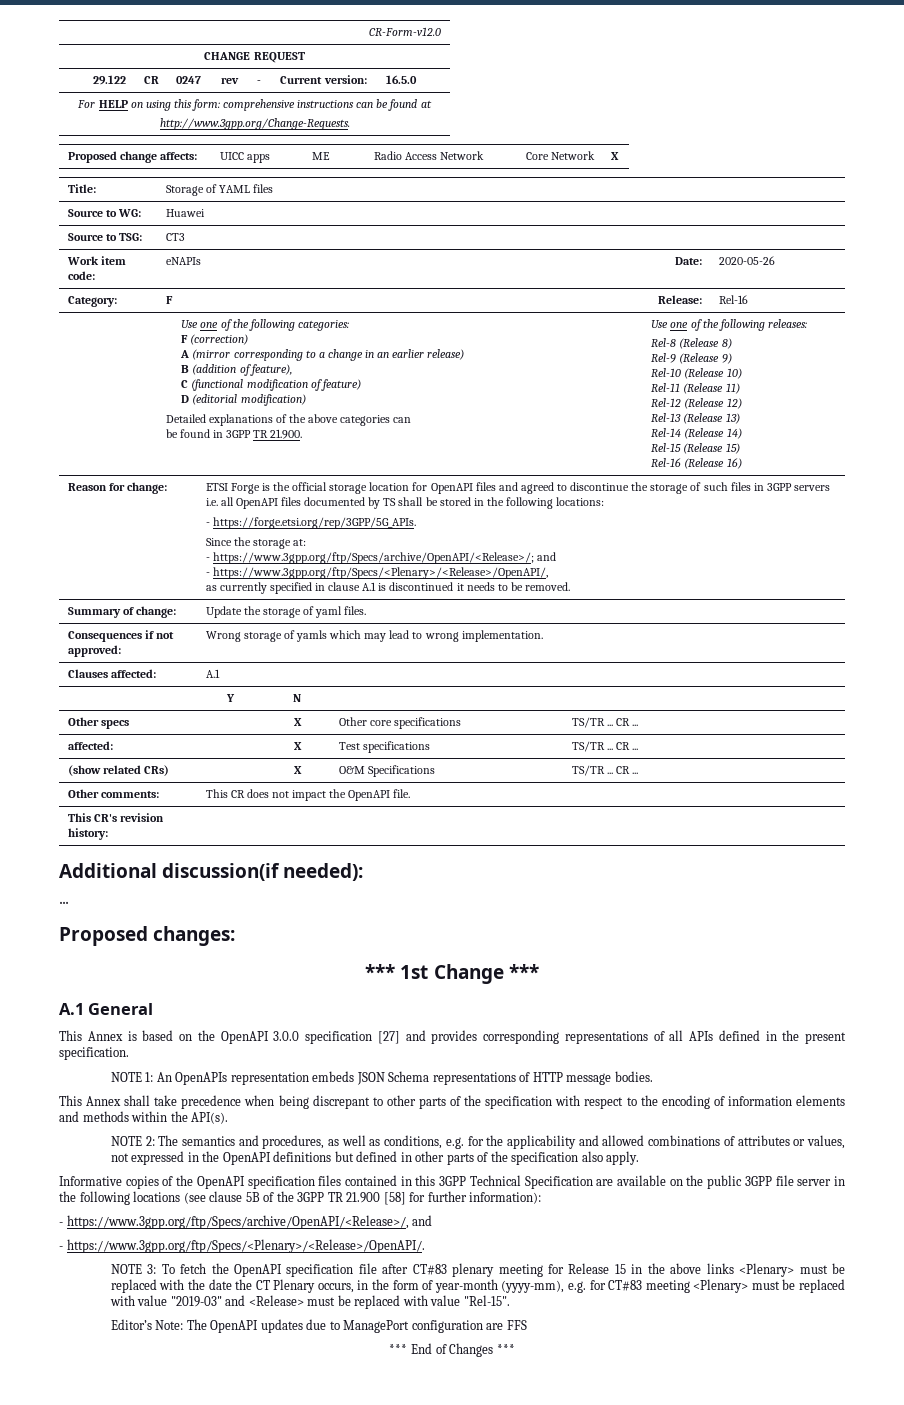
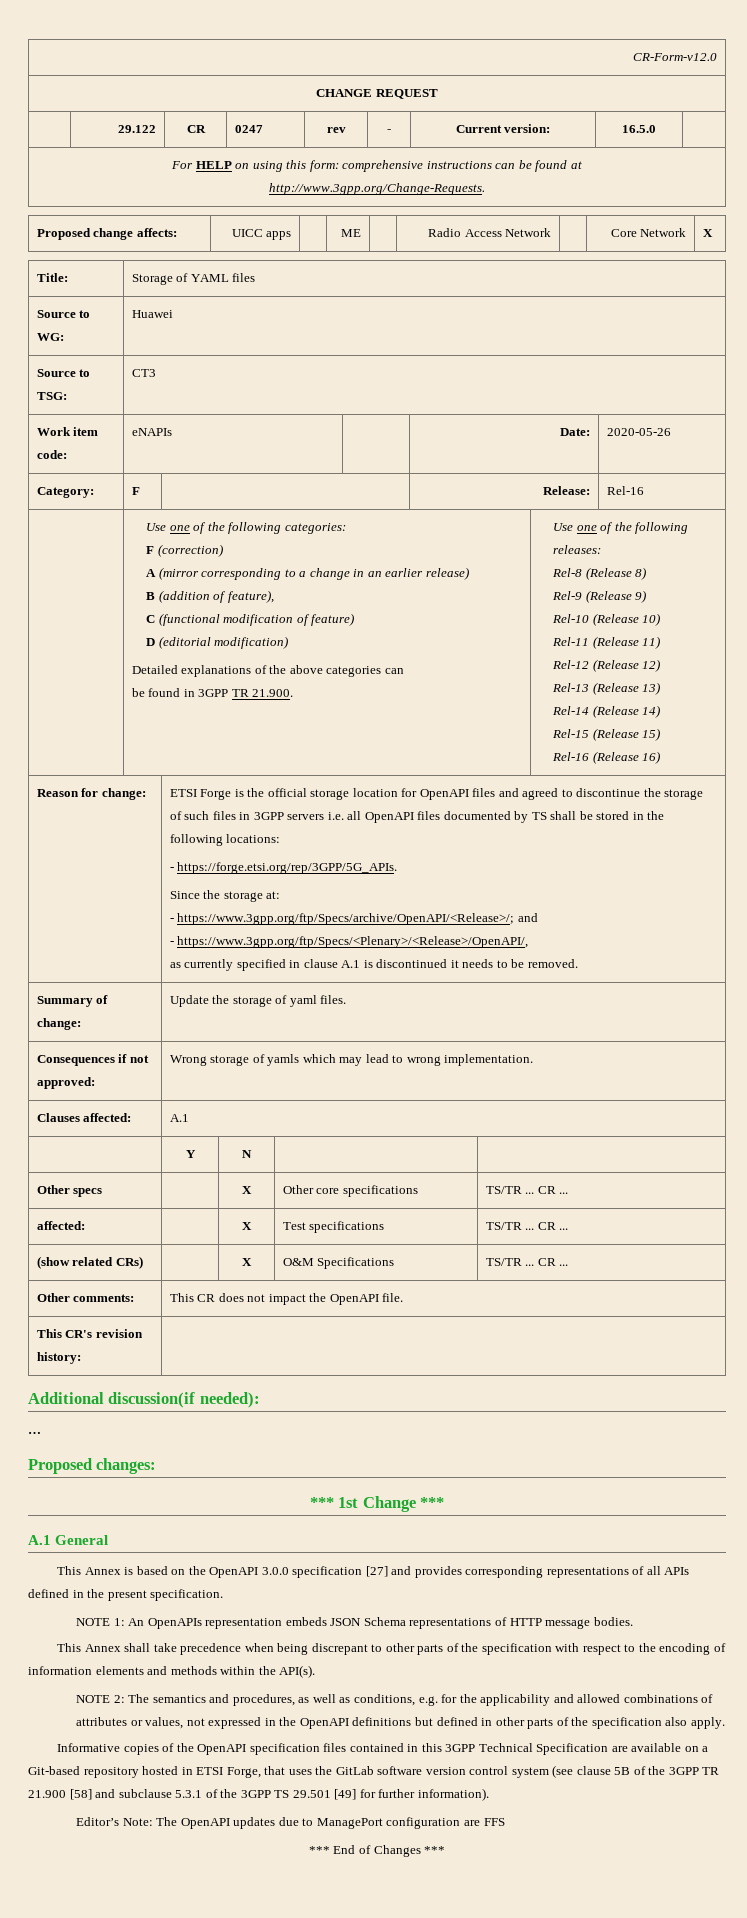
[686,1175,845,1189] [59,1191,181,1205] the public 3GPP file server in the following locations -> [702,1746,709,1752] [28,1766,549,1778] a Git-based repository hosted in ETSI Forge, that uses the GitLab software version control system
[409,1191,542,1204] [59,1215,433,1229] [59,1239,425,1253] [110,1263,845,1277] [110,1279,846,1293] [109,1295,510,1309] for further information): // - https://www.3gpp.org/ftp/Specs/archive/OpenAPI/<Release>/, and // - https://www.3gpp.org/ftp/Specs/<Plenary>/<Release>/OpenAPI/. // NOTE 3: To fetch the OpenAPI specification file after CT#83 plenary meeting for Release 15 in the above links <Plenary> must be replaced with the date the CT Plenary occurs, in the form of year-month (yyyy-mm), e.g. for CT#83 meeting <Plenary> must be replaced with value "2019-03" and <Release> must be replaced with value "Rel-15". -> [95,1788,489,1801] and subclause 5.3.1 of the 3GPP TS 29.501 [49] for further information).

